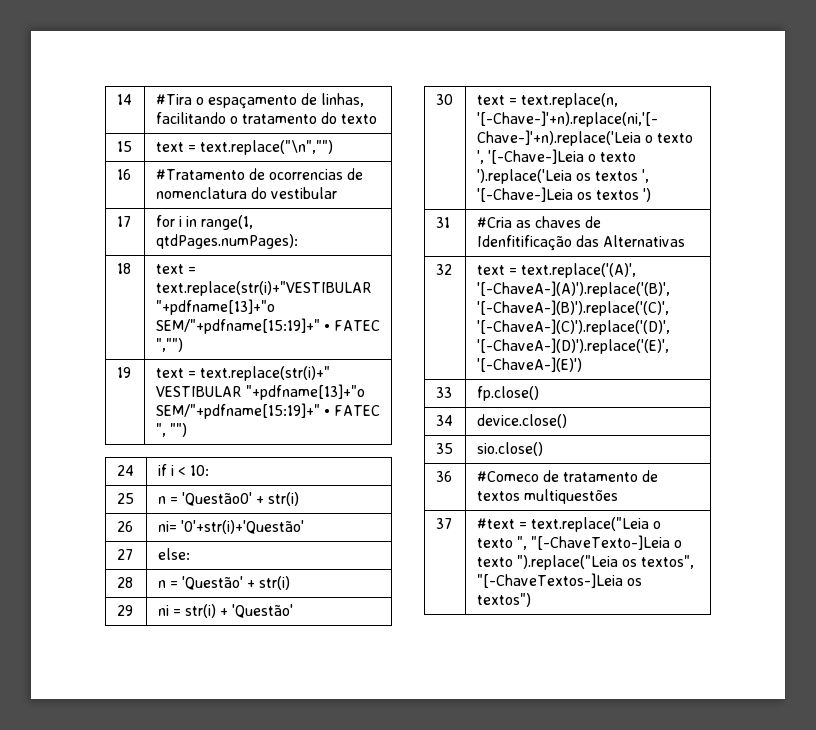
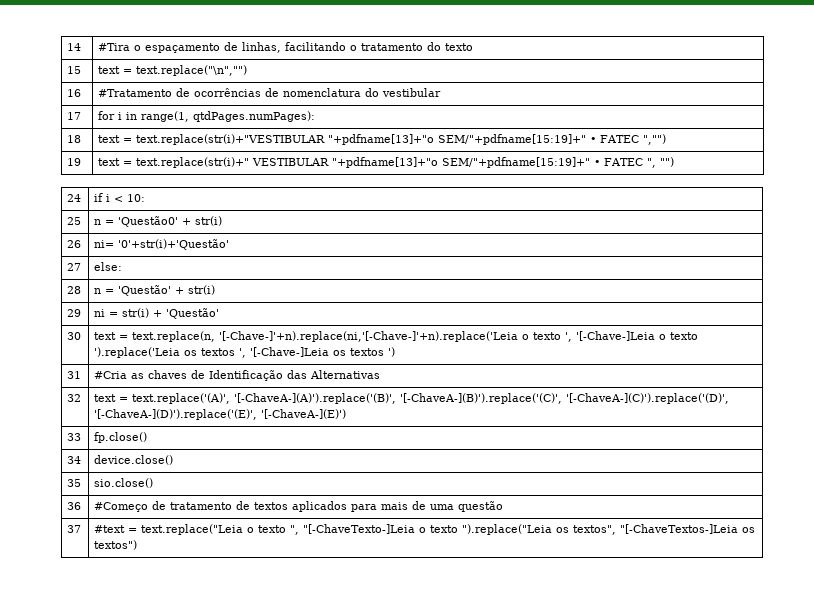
[268,169,343,180] ocorrencias -> [194,88,262,97] ocorrências
[476,235,572,251] Idenfitificação -> [209,370,284,381] Identificação
[476,471,539,482] #Comeco -> [94,502,149,512] #Começo
[523,489,618,504] multiquestões -> [292,501,504,512] aplicados para mais de uma questão

